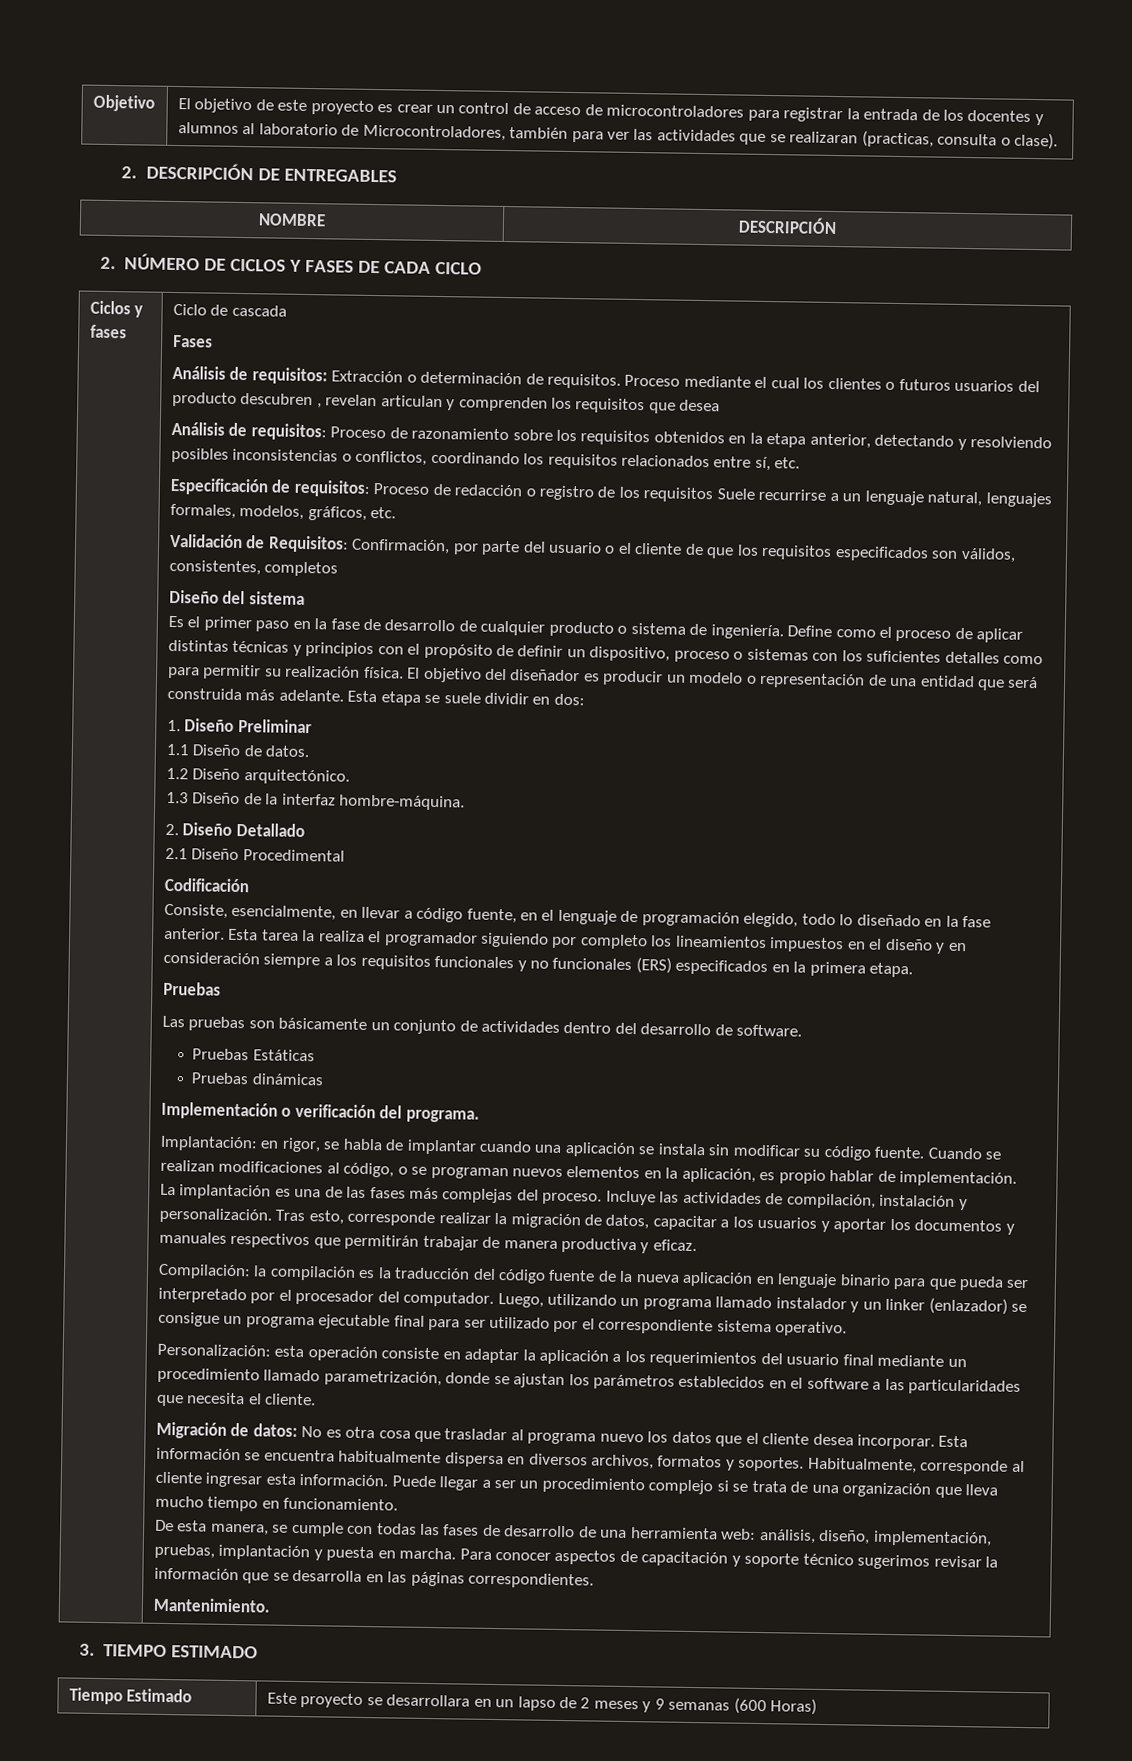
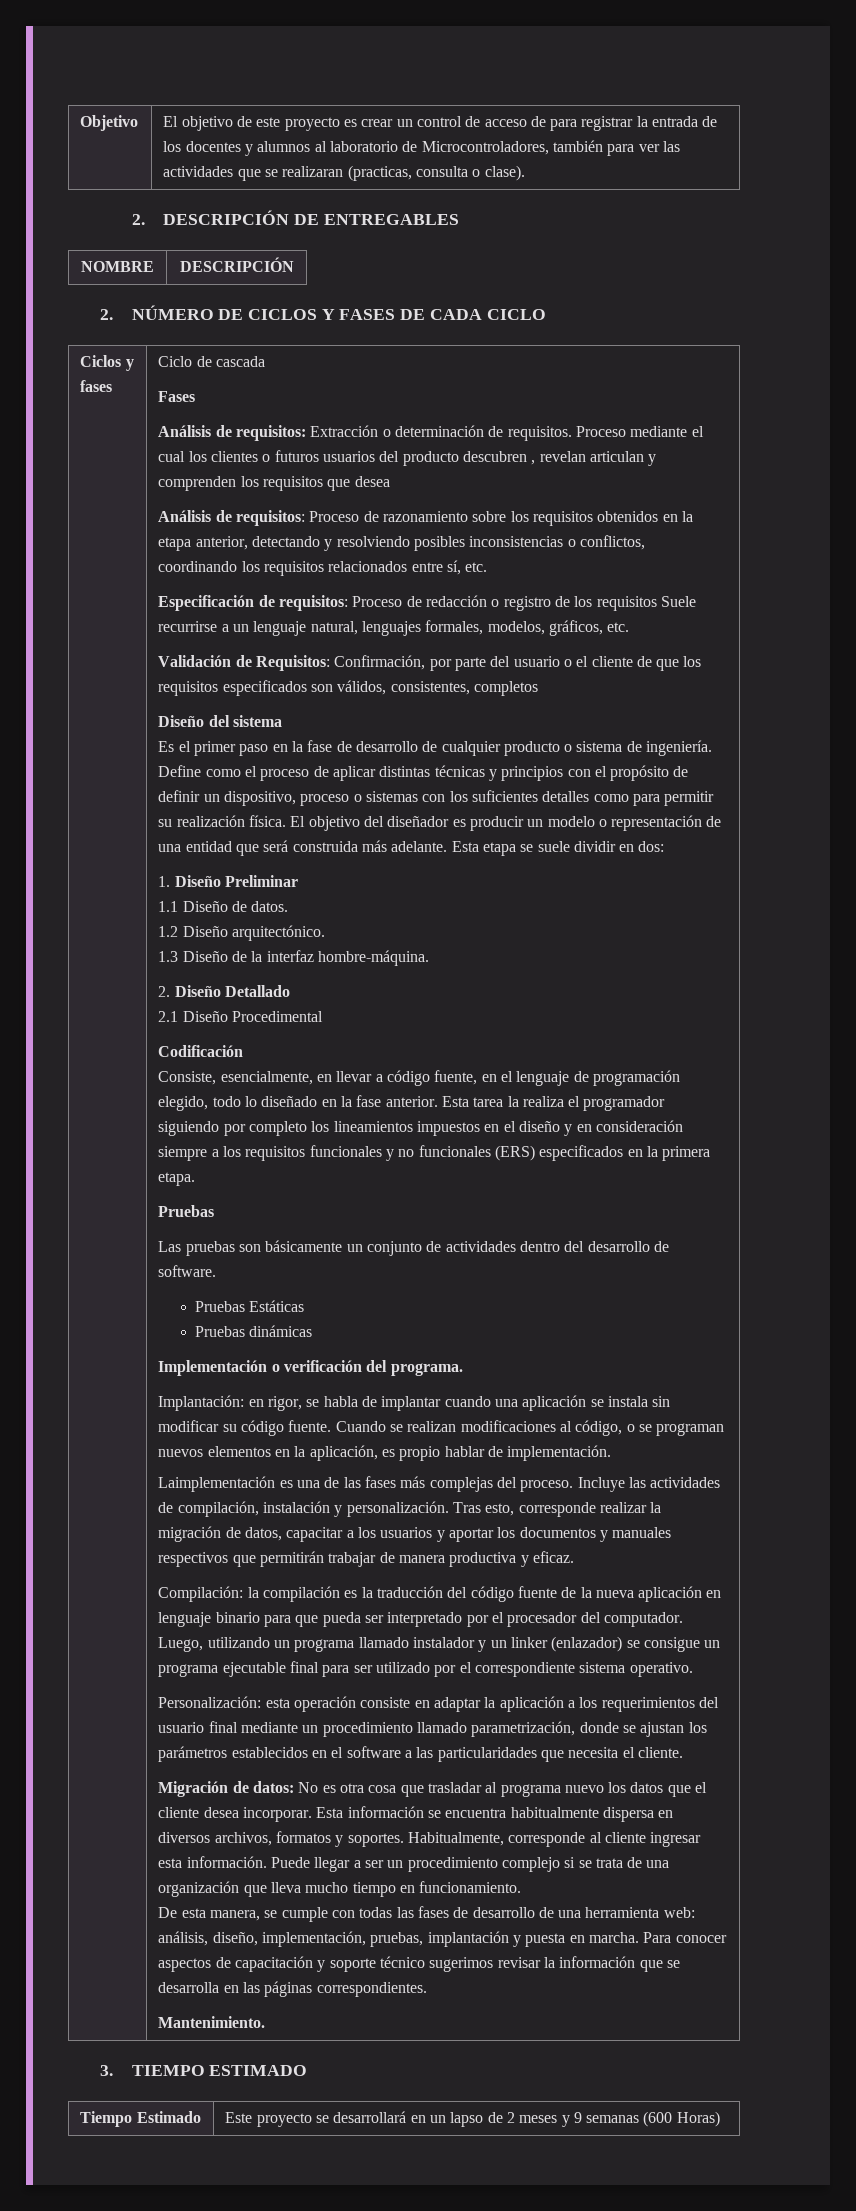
[606,104,745,118] microcontroladores -> (546, 121) none
[159,1183,272,1200] La implantación -> [158,1476,276,1492] Laimplementación
[386,1694,471,1707] desarrollara -> [333,2111,407,2123] desarrollará

